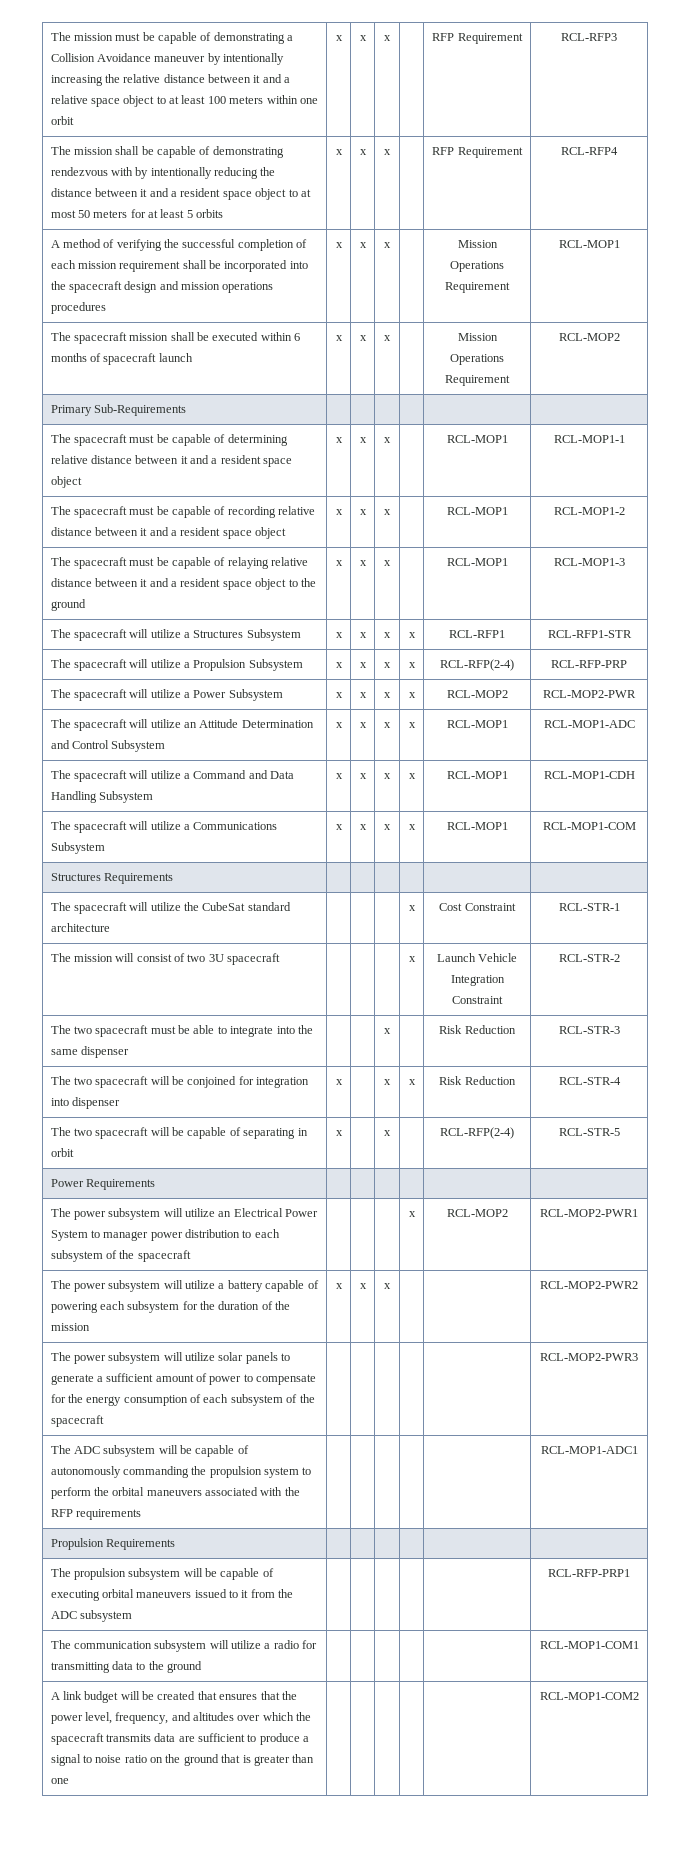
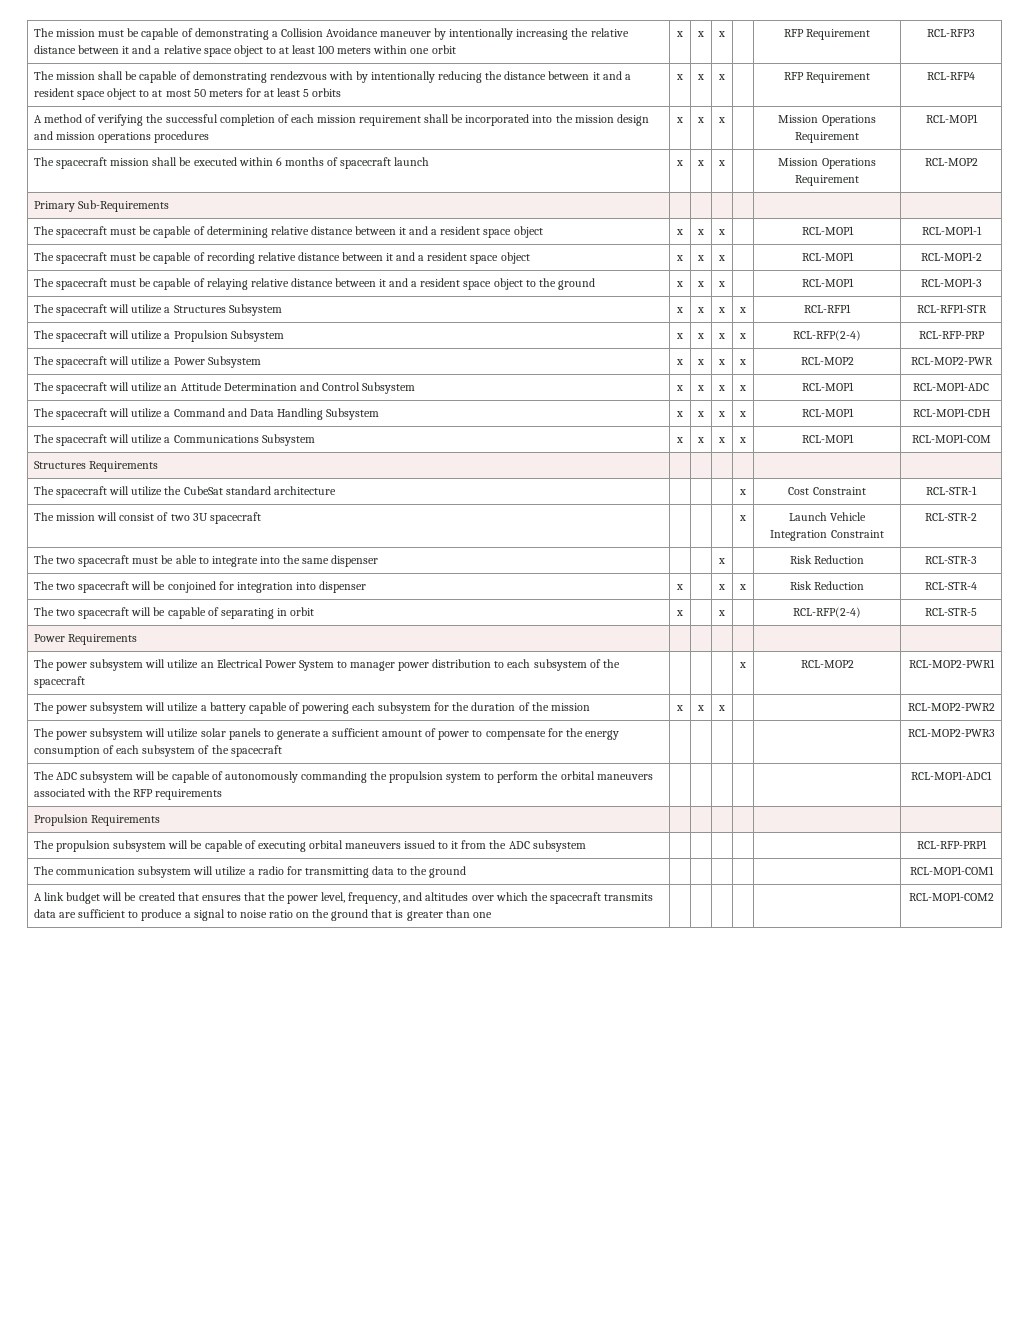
[68,281,122,293] spacecraft -> [574,115,614,123] mission

